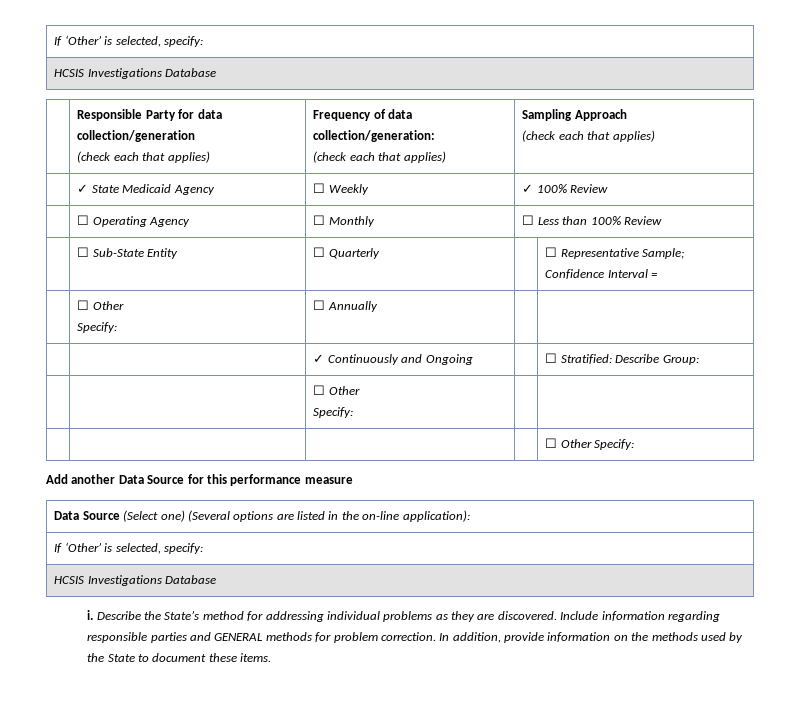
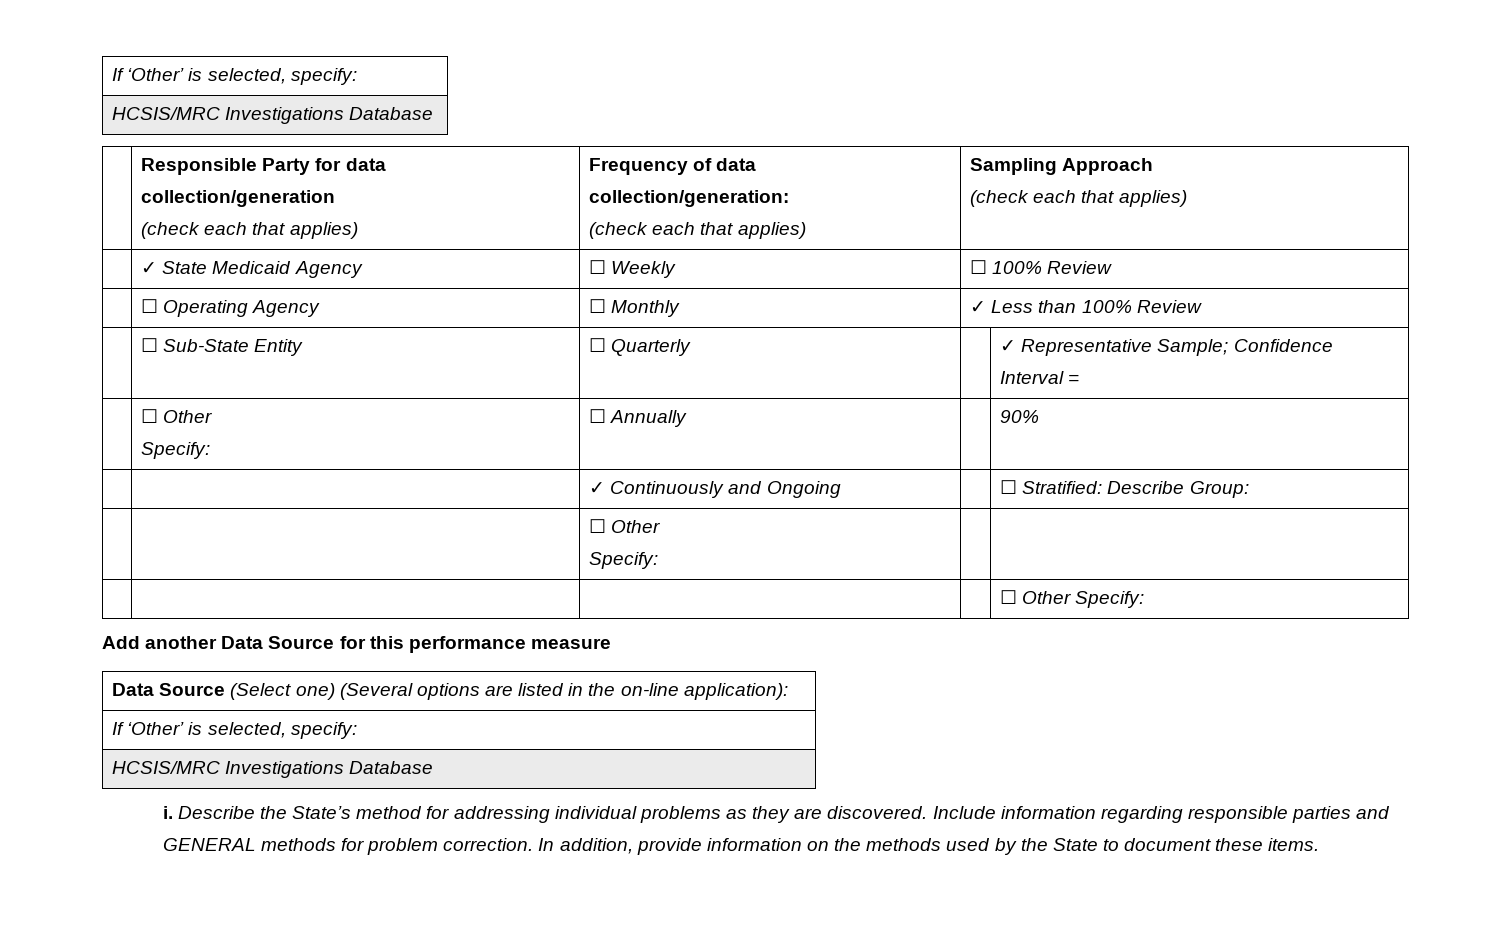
[54,35,203,47] [54,69,85,77] If ‘Other’ is selected, specify: // HCSIS -> [112,68,357,85] [112,107,221,120] If ‘Other’ is selected, specify: // HCSIS/MRC
[522,184,534,193] ✓ -> [970,260,988,274] ☐
[522,215,535,225] ☐ -> [970,301,987,313] ✓
[545,247,558,257] ☐ -> [1000,340,1017,352] ✓
(378, 306) none -> [1000,410,1040,423] 90%
[54,576,85,584] HCSIS -> [112,761,221,774] HCSIS/MRC

